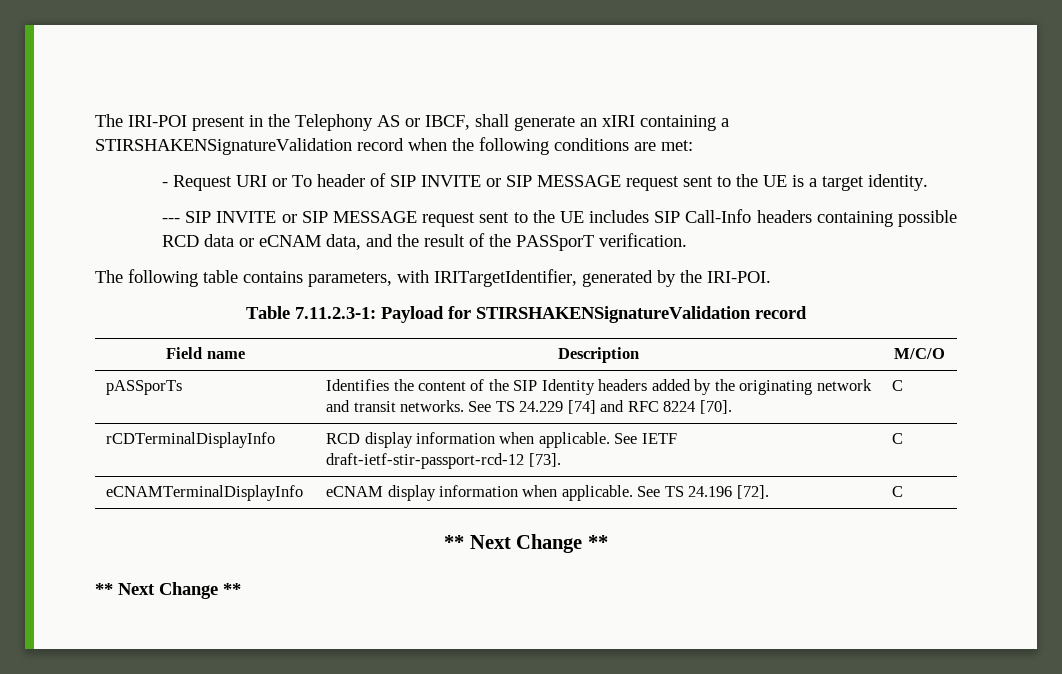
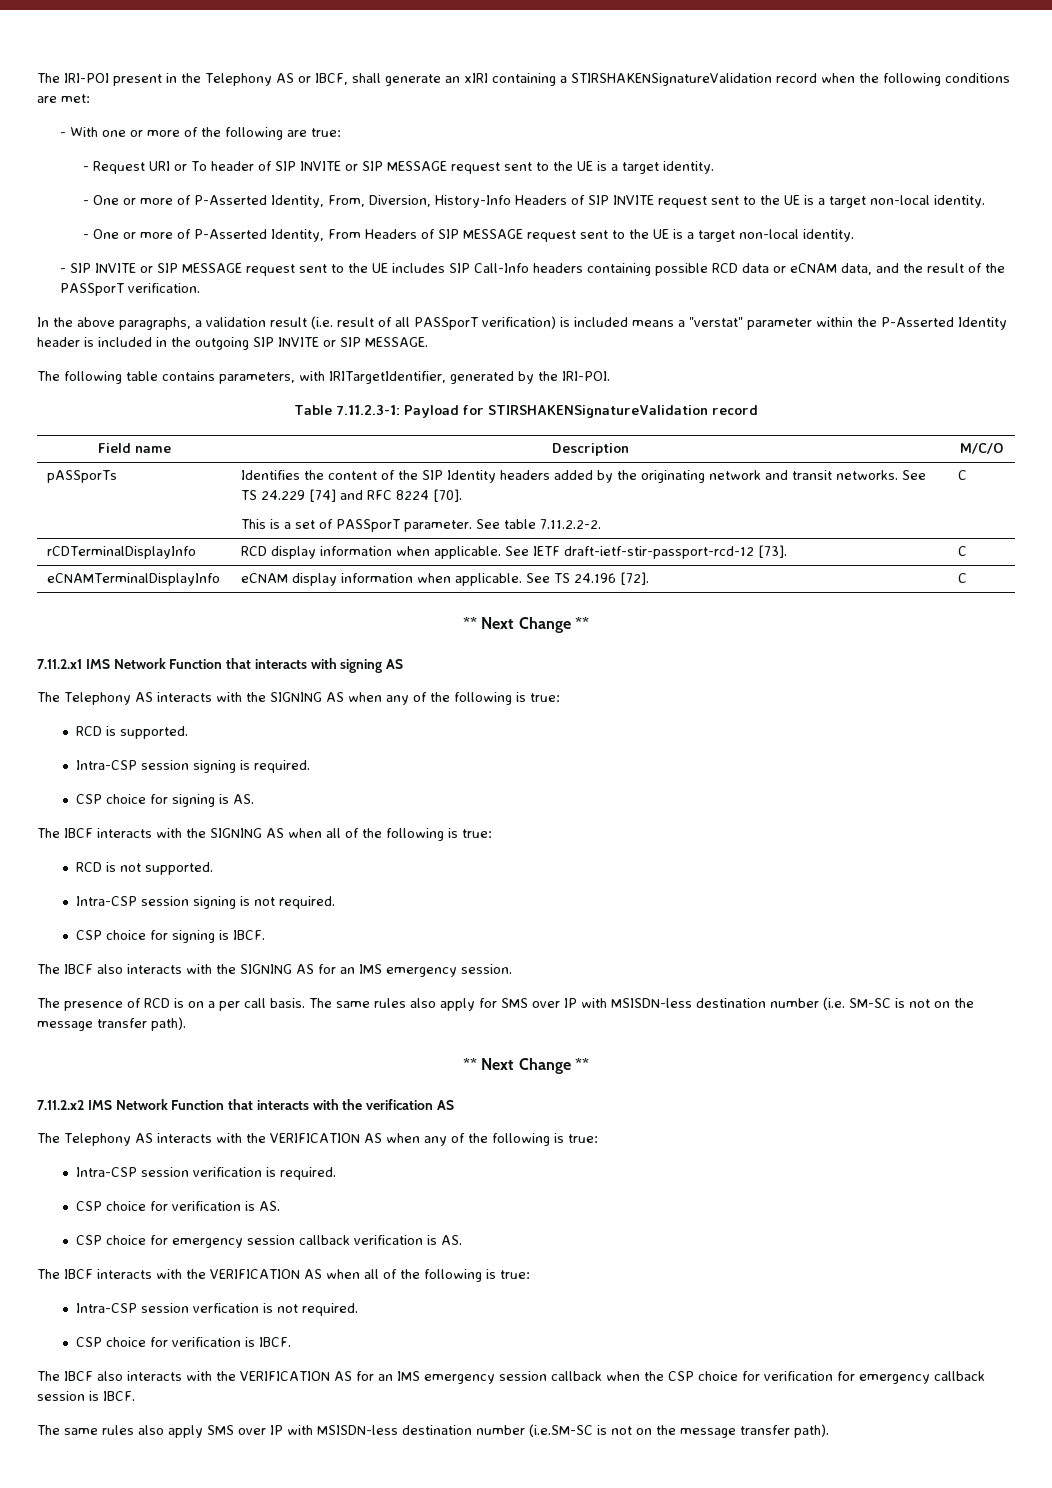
(693, 145) none -> [60,127,342,140] // - With one or more of the following are true:
[161,218,180,223] --- -> [83,195,986,208] [83,229,855,242] [60,268,67,273] - One or more of P-Asserted Identity, From, Diversion, History-Info Headers of SIP INVITE request sent to the UE is a target non-local identity. // - One or more of P-Asserted Identity, From Headers of SIP MESSAGE request sent to the UE is a target non-local identity. // -
(687, 240) none -> [37,316,1007,330] [37,337,428,350] // In the above paragraphs, a validation result (i.e. result of all PASSporT verification) is included means a "verstat" parameter within the P-Asserted Identity header is included in the outgoing SIP INVITE or SIP MESSAGE.
(732, 407) none -> [241,519,602,532] // This is a set of PASSporT parameter. See table 7.11.2.2-2.
[95,582,241,599] ** Next Change ** -> [37,658,404,673] [37,692,560,705] [76,726,189,739] [76,760,311,773] [76,794,255,807] [37,828,492,841] [76,862,214,875] [76,896,336,909] [76,930,266,943] [37,964,512,977] [37,997,974,1011] [37,1017,186,1031] [463,1058,589,1074] [37,1099,455,1110] [37,1133,598,1146] [76,1167,337,1180] [76,1201,281,1211] [76,1235,463,1248] [37,1269,530,1282] [76,1303,359,1316] [76,1337,292,1347] [37,1371,985,1384] [37,1391,135,1401] [37,1424,829,1438] 7.11.2.x1 IMS Network Function that interacts with signing AS // The Telephony AS interacts with the SIGNING AS when any of the following is true: // RCD is supported. // Intra-CSP session signing is required. // CSP choice for signing is AS. // The IBCF interacts with the SIGNING AS when all of the following is true: // RCD is not supported. // Intra-CSP session signing is not required. // CSP choice for signing is IBCF. // The IBCF also interacts with the SIGNING AS for an IMS emergency session. // The presence of RCD is on a per call basis. The same rules also apply for SMS over IP with MSISDN-less destination number (i.e. SM-SC is not on the message transfer path). // ** Next Change ** // 7.11.2.x2 IMS Network Function that interacts with the verification AS // The Telephony AS interacts with the VERIFICATION AS when any of the following is true: // Intra-CSP session verification is required. // CSP choice for verification is AS. // CSP choice for emergency session callback verification is AS. // The IBCF interacts with the VERIFICATION AS when all of the following is true: // Intra-CSP session verfication is not required. // CSP choice for verification is IBCF. // The IBCF also interacts with the VERIFICATION AS for an IMS emergency session callback when the CSP choice for verification for emergency callback session is IBCF. // The same rules also apply SMS over IP with MSISDN-less destination number (i.e.SM-SC is not on the message transfer path).

